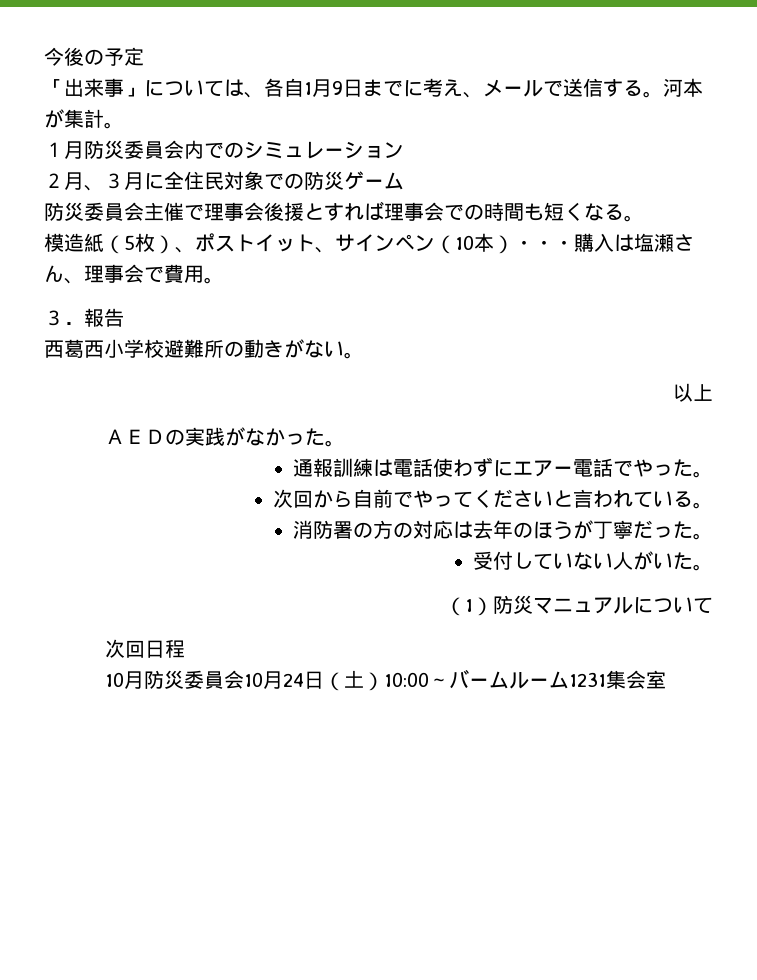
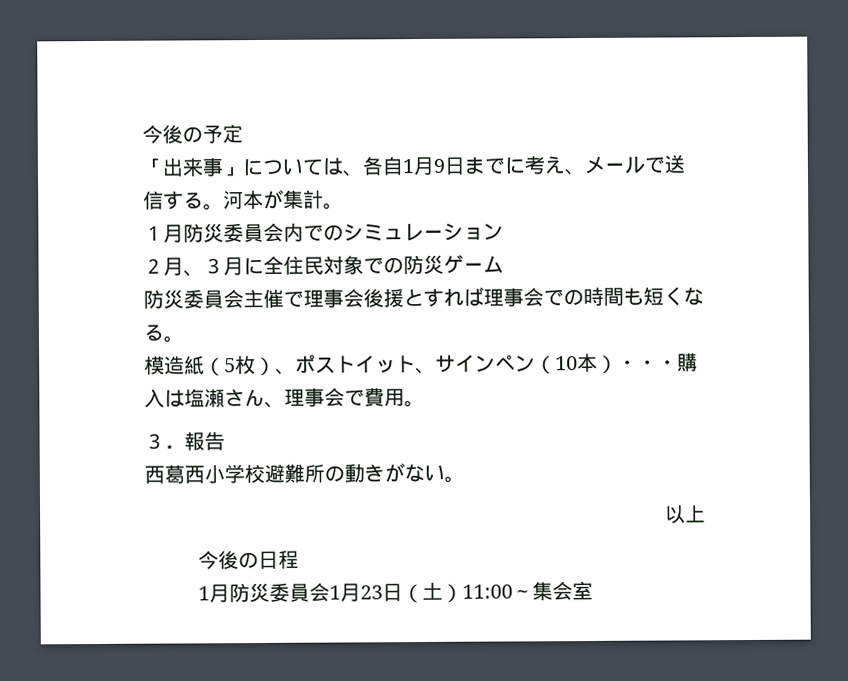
[104,427,345,447] [293,457,713,478] [273,489,713,509] [293,520,713,540] [473,551,713,571] [445,595,713,616] [104,639,145,658] ＡＥＤの実践がなかった。 // 通報訓練は電話使わずにエアー電話でやった。 // 次回から自前でやってくださいと言われている。 // 消防署の方の対応は去年のほうが丁寧だった。 // 受付していない人がいた。 // （1）防災マニュアルについて // 次回 -> [198,550,260,570] 今後の
[104,669,606,691] 10月防災委員会10月24日（土）10:00～バームルーム1231 -> [198,581,534,604] 1月防災委員会1月23日（土）11:00～

